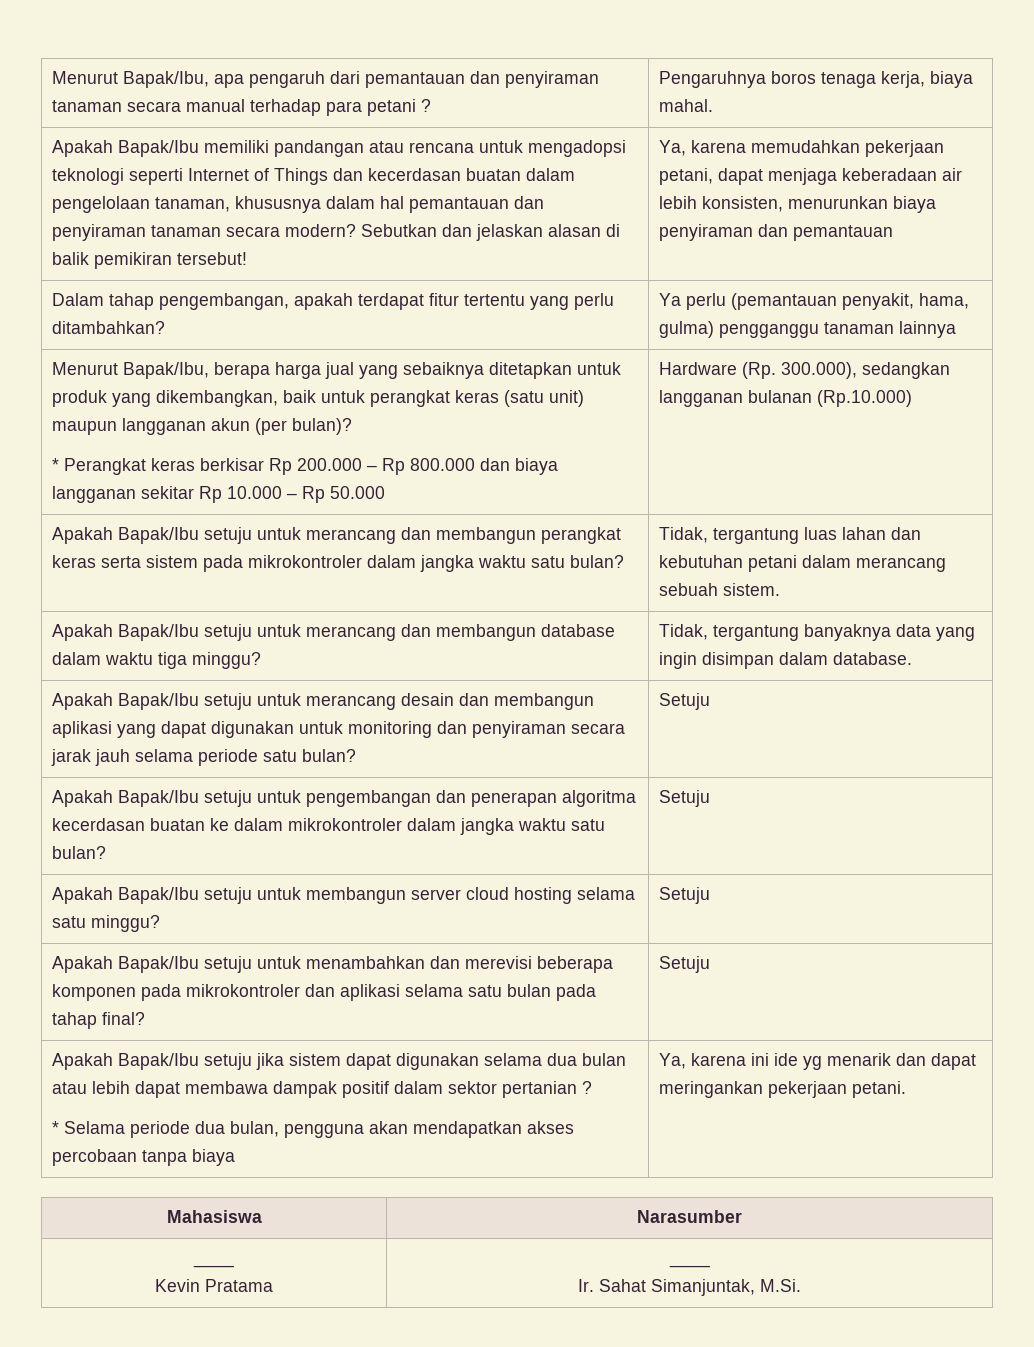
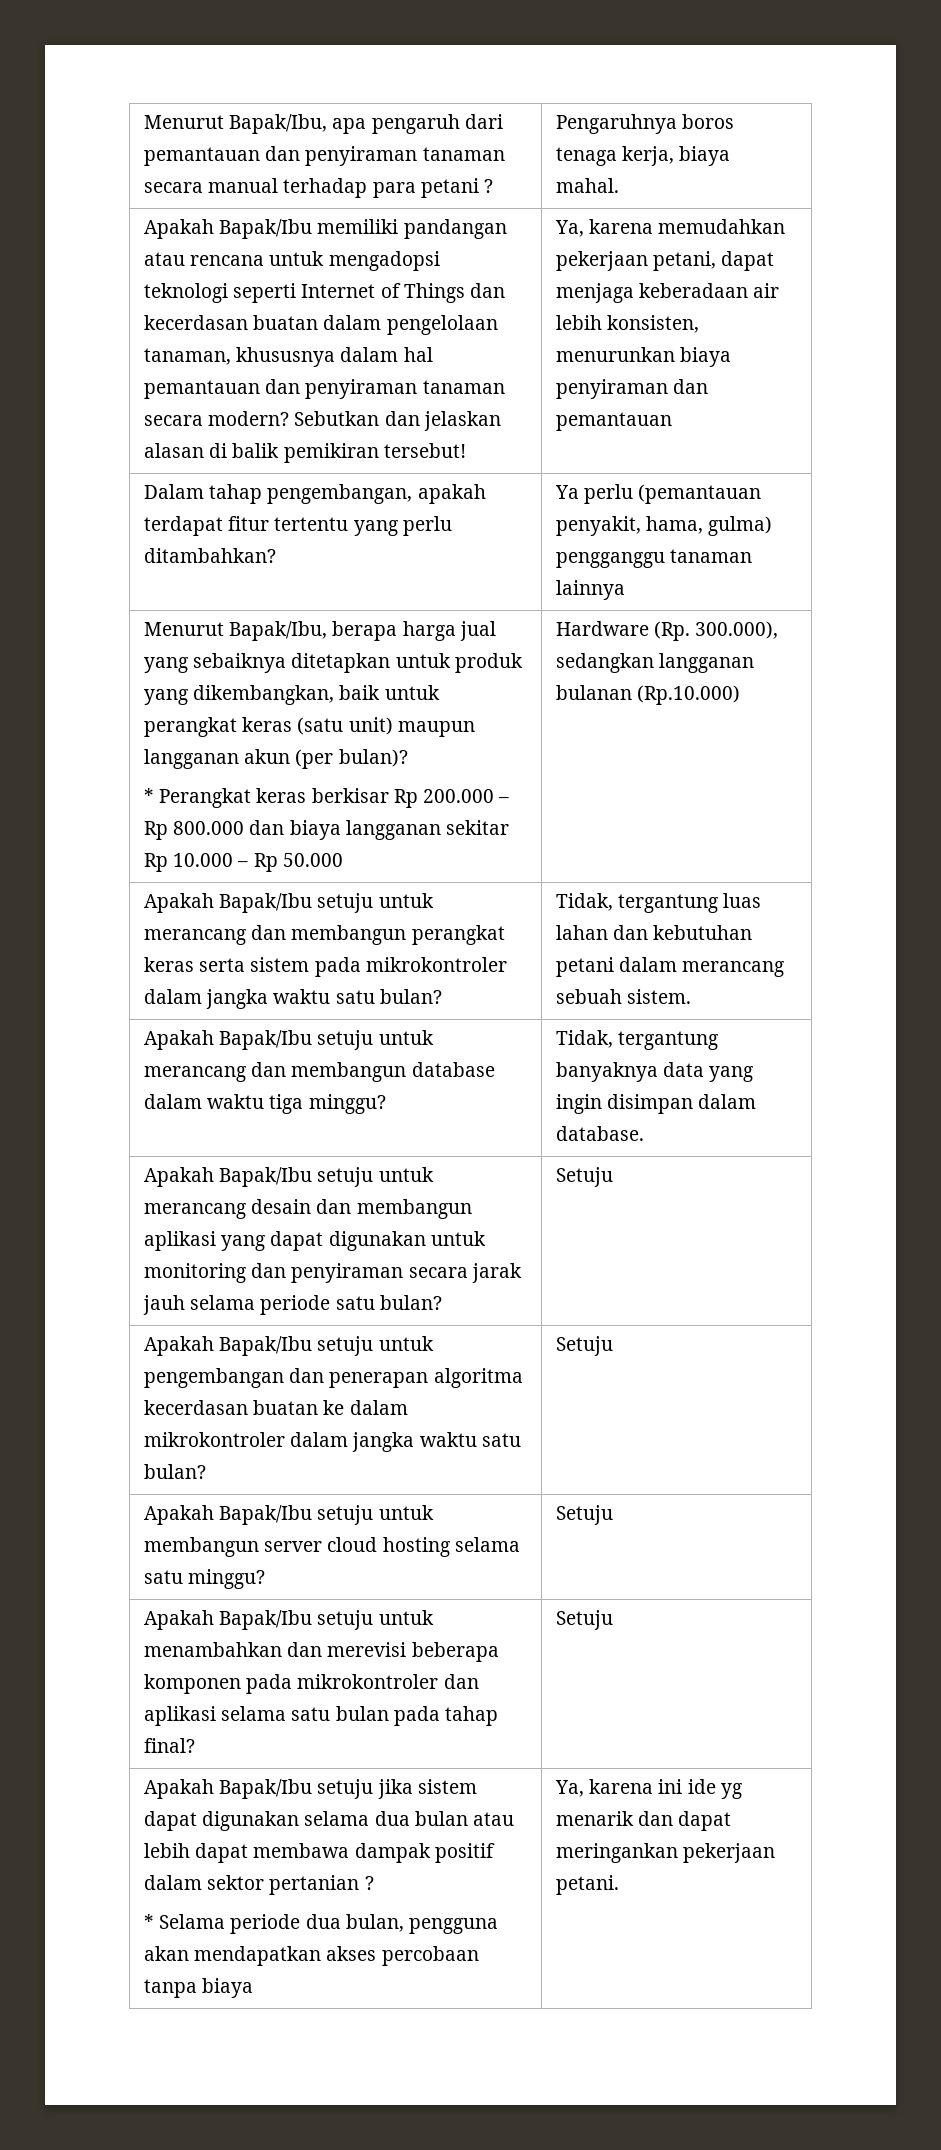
[166,1210,262,1223] [637,1210,742,1223] [193,1264,234,1268] [155,1279,273,1292] [668,1264,710,1268] [578,1279,801,1296] // Mahasiswa | Narasumber // ____ // Kevin Pratama | ____ // Ir. Sahat Simanjuntak, M.Si. -> (620, 1885) none

